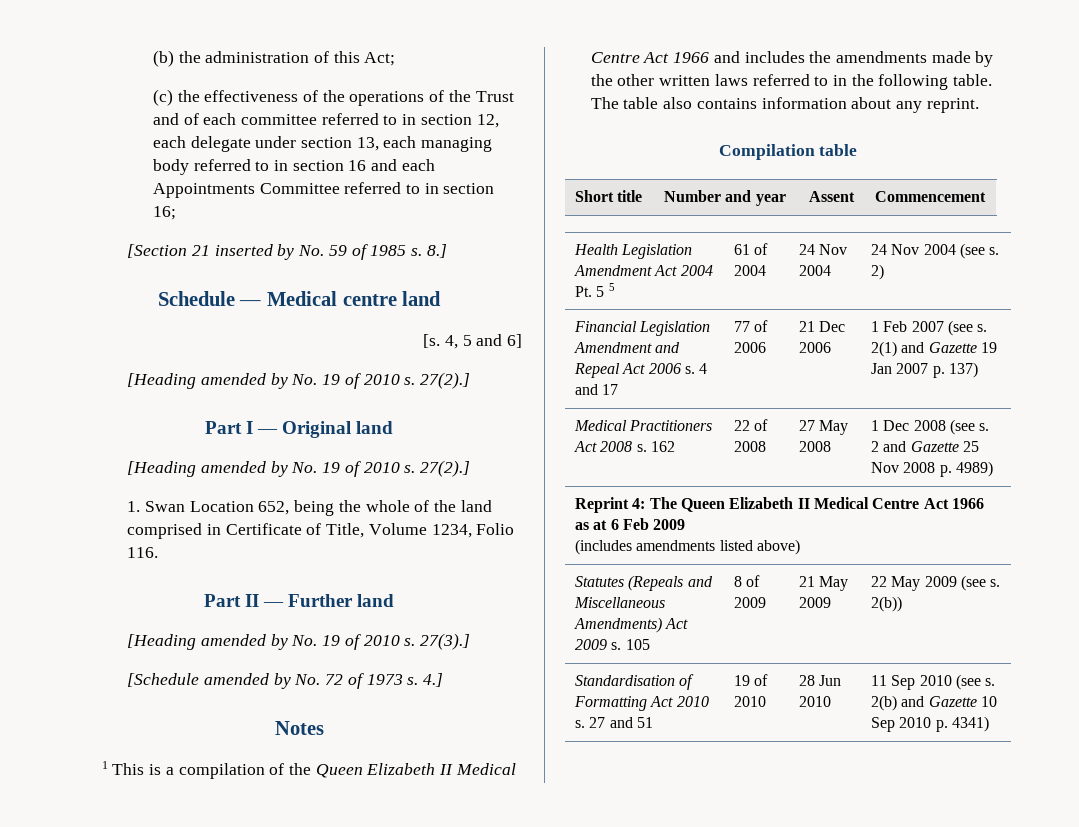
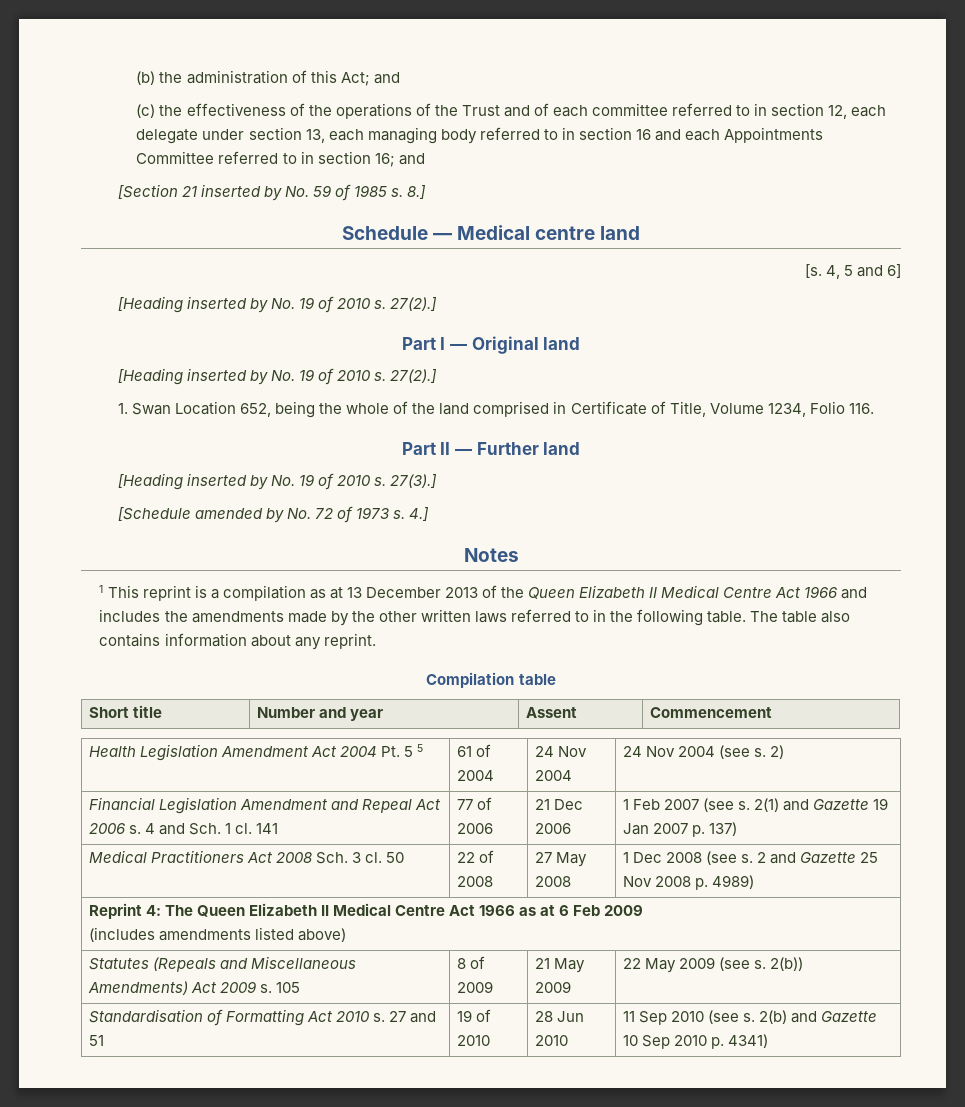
(396, 59) none -> [373,72,400,84] and
(176, 213) none -> [398,153,425,165] and
[200,373,266,385] amended -> [186,296,247,309] inserted
[200,461,266,473] amended -> [186,368,247,381] inserted
[200,634,266,646] amended -> [186,473,247,486] inserted
(145, 769) none -> [142,585,191,601] reprint
(265, 771) none -> [309,587,478,599] as at 13 December 2013
[602,384,619,395] 17 -> [188,823,278,835] Sch. 1 cl. 141
[636,441,675,452] s. 162 -> [315,852,404,864] Sch. 3 cl. 50

